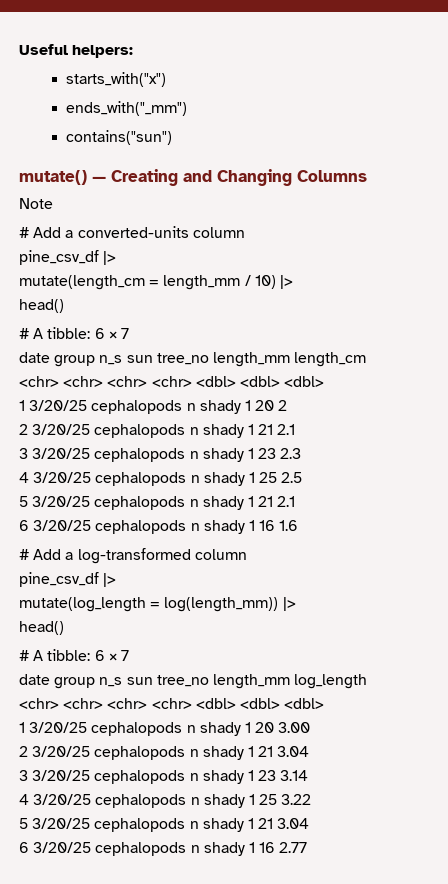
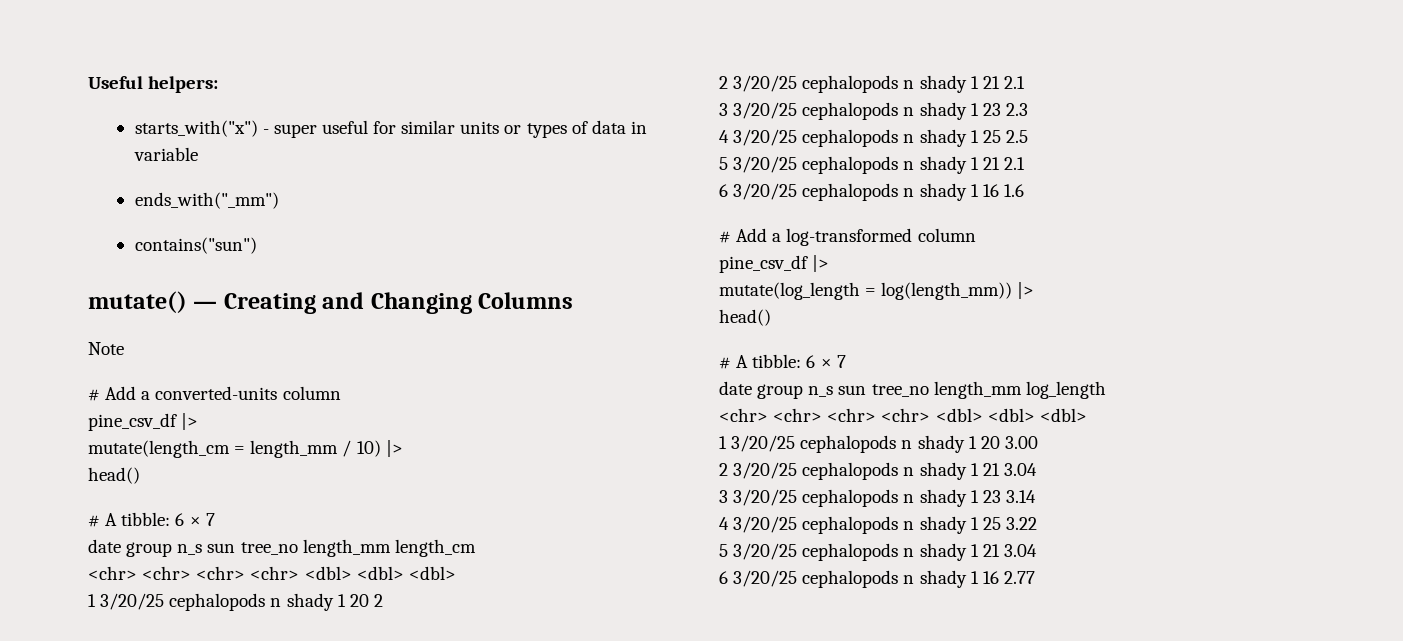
(166, 79) none -> [262,120,647,138] [133,147,198,161] - super useful for similar units or types of data in variable

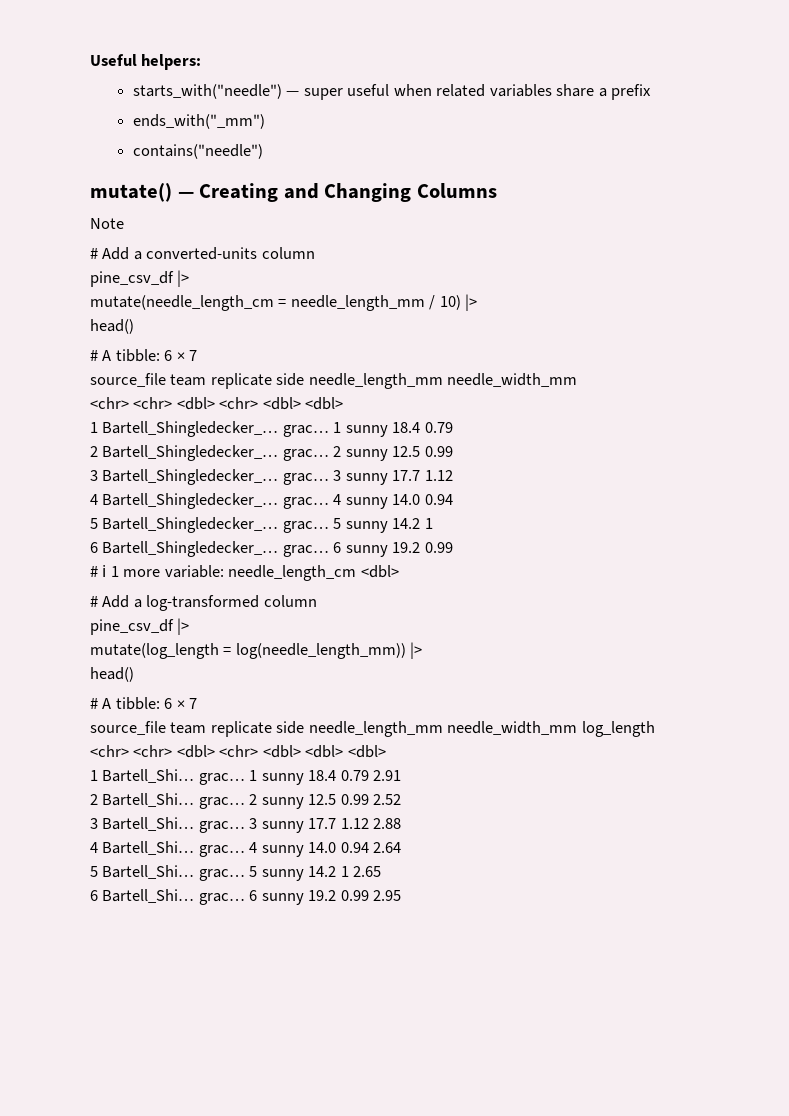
[134,120,647,138] [133,147,198,161] starts_with("x") - super useful for similar units or types of data in variable -> [132,84,652,100] starts_with("needle") — super useful when related variables share a prefix
[134,237,257,254] contains("sun") -> [132,144,263,159] contains("needle")
[88,440,339,458] mutate(length_cm = length_mm -> [90,295,425,311] mutate(needle_length_cm = needle_length_mm
[88,539,476,557] [88,566,456,580] [88,593,383,611] [719,75,1025,93] [719,102,1028,120] [719,129,1028,147] [719,156,1025,174] [719,183,1024,201] date group n_s sun tree_no length_mm length_cm // <chr> <chr> <chr> <chr> <dbl> <dbl> <dbl> // 1 3/20/25 cephalopods n shady 1 20 2 // 2 3/20/25 cephalopods n shady 1 21 2.1 // 3 3/20/25 cephalopods n shady 1 23 2.3 // 4 3/20/25 cephalopods n shady 1 25 2.5 // 5 3/20/25 cephalopods n shady 1 21 2.1 // 6 3/20/25 cephalopods n shady 1 16 1.6 -> [90,373,578,389] [90,397,344,410] [90,421,453,437] [90,445,453,461] [90,469,453,485] [90,493,453,509] [90,517,433,533] [90,541,453,557] [90,565,399,581] source_file team replicate side needle_length_mm needle_width_mm // <chr> <chr> <dbl> <chr> <dbl> <dbl> // 1 Bartell_Shingledecker_… grac… 1 sunny 18.4 0.79 // 2 Bartell_Shingledecker_… grac… 2 sunny 12.5 0.99 // 3 Bartell_Shingledecker_… grac… 3 sunny 17.7 1.12 // 4 Bartell_Shingledecker_… grac… 4 sunny 14.0 0.94 // 5 Bartell_Shingledecker_… grac… 5 sunny 14.2 1 // 6 Bartell_Shingledecker_… grac… 6 sunny 19.2 0.99 // # ℹ 1 more variable: needle_length_cm <dbl>
[881,282,1035,300] [719,309,771,326] [719,354,846,369] [719,381,1022,399] log(length_mm)) |> // head() // # A tibble: 6 × 7 // date group n_s sun tree_no length_mm -> [235,642,423,659] [90,667,134,682] [90,697,198,710] [90,721,578,737] log(needle_length_mm)) |> // head() // # A tibble: 6 × 7 // source_file team replicate side needle_length_mm needle_width_mm
[827,408,1087,422] [719,435,1038,453] [719,462,1037,480] [719,489,1036,507] [719,516,1037,534] [719,543,1037,561] [719,570,1035,588] <chr> <chr> <dbl> <dbl> <dbl> // 1 3/20/25 cephalopods n shady 1 20 3.00 // 2 3/20/25 cephalopods n shady 1 21 3.04 // 3 3/20/25 cephalopods n shady 1 23 3.14 // 4 3/20/25 cephalopods n shady 1 25 3.22 // 5 3/20/25 cephalopods n shady 1 21 3.04 // 6 3/20/25 cephalopods n shady 1 16 2.77 -> [176,745,386,758] [90,769,402,785] [90,793,402,809] [90,817,402,833] [90,841,402,857] [90,865,382,881] [90,889,402,905] <dbl> <chr> <dbl> <dbl> <dbl> // 1 Bartell_Shi… grac… 1 sunny 18.4 0.79 2.91 // 2 Bartell_Shi… grac… 2 sunny 12.5 0.99 2.52 // 3 Bartell_Shi… grac… 3 sunny 17.7 1.12 2.88 // 4 Bartell_Shi… grac… 4 sunny 14.0 0.94 2.64 // 5 Bartell_Shi… grac… 5 sunny 14.2 1 2.65 // 6 Bartell_Shi… grac… 6 sunny 19.2 0.99 2.95

